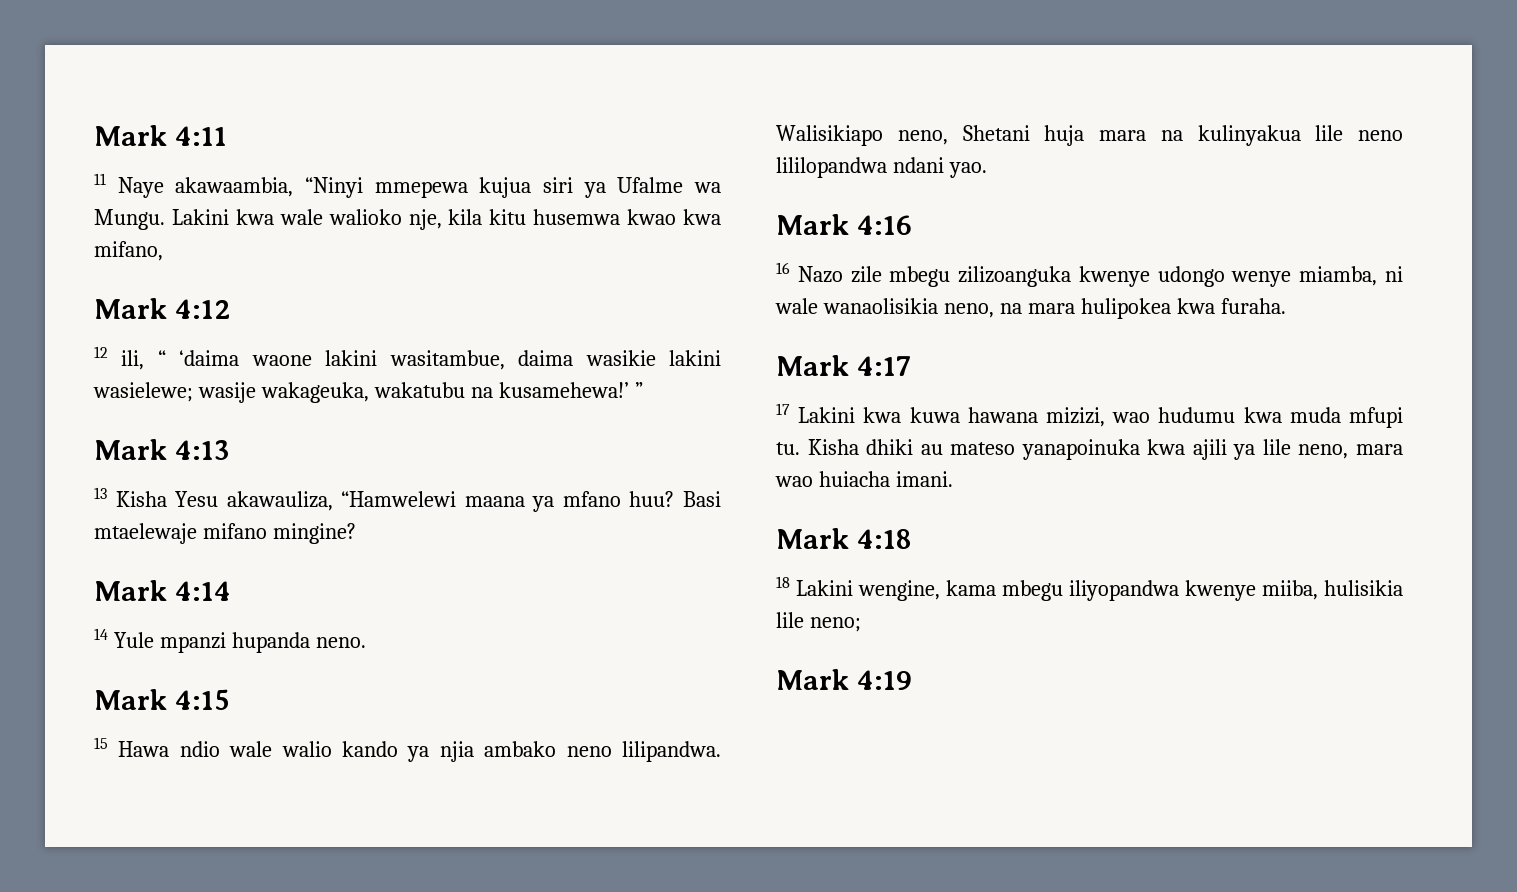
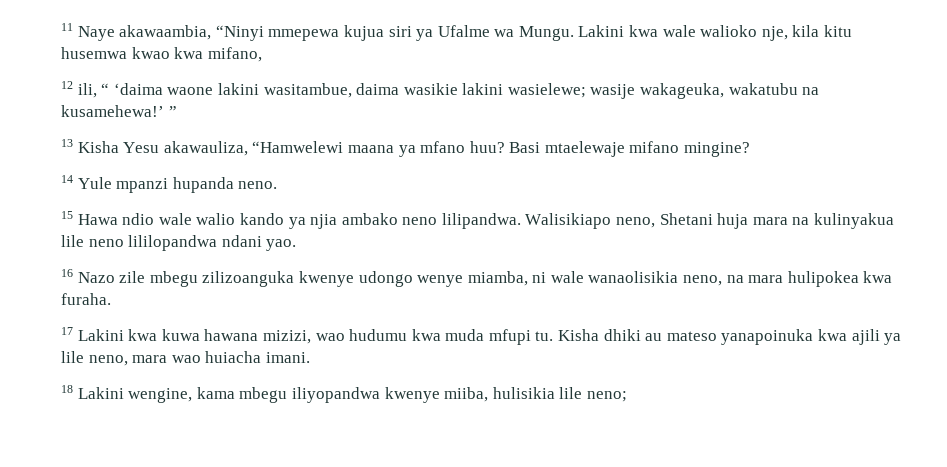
[94,125,227,146] Mark 4:11 // -> (61, 27) none
[94,298,230,319] // Mark 4:12 -> (262, 54) none
[94,439,230,460] // Mark 4:13 -> (177, 111) none
[94,580,231,601] // Mark 4:14 -> (751, 149) none
[94,689,230,710] // Mark 4:15 -> (278, 185) none
[776,214,912,235] // Mark 4:16 -> (297, 245) none
[776,355,911,376] // Mark 4:17 -> (111, 299) none
[776,528,912,549] // Mark 4:18 -> (310, 357) none
[776,669,912,690] // Mark 4:19 -> (627, 396) none

